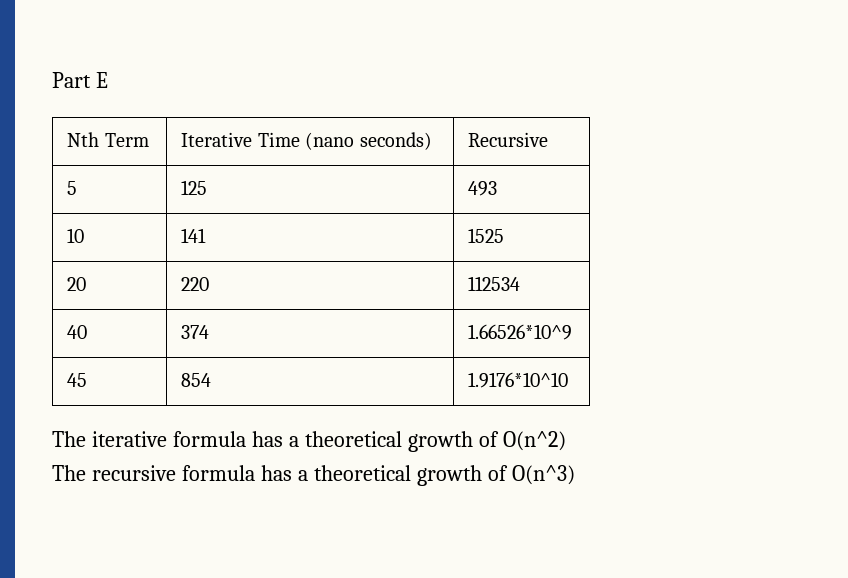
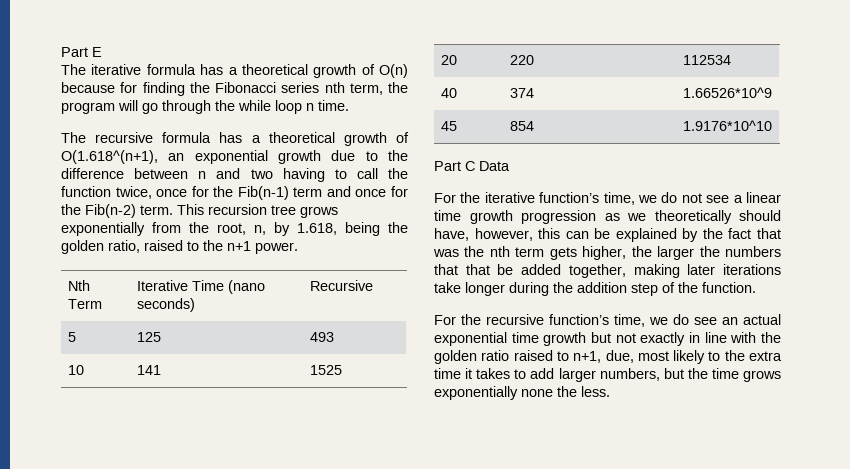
(108, 80) none -> [61,64,408,78] [61,82,408,96] [61,100,349,114] [61,132,409,146] [61,150,408,164] [61,168,408,182] [61,186,408,200] [61,204,338,218] [61,222,408,236] [61,240,298,254] // The iterative formula has a theoretical growth of O(n) because for finding the Fibonacci series nth term, the program will go through the while loop n time. // The recursive formula has a theoretical growth of O(1.618^(n+1), an exponential growth due to the difference between n and two having to call the function twice, once for the Fib(n-1) term and once for the Fib(n-2) term. This recursion tree grows exponentially from the root, n, by 1.618, being the golden ratio, raised to the n+1 power.
[52,431,566,452] [52,465,575,486] The iterative formula has a theoretical growth of O(n^2) // The recursive formula has a theoretical growth of O(n^3) -> [434,161,510,171] [434,192,781,205] [434,210,781,224] [434,228,781,242] [433,246,781,260] [434,264,781,278] [434,282,756,296] [434,314,781,327] [434,332,781,346] [434,350,782,364] [434,368,781,382] [434,386,610,400] Part C Data // For the iterative function’s time, we do not see a linear time growth progression as we theoretically should have, however, this can be explained by the fact that was the nth term gets higher, the larger the numbers that that be added together, making later iterations take longer during the addition step of the function. // For the recursive function’s time, we do see an actual exponential time growth but not exactly in line with the golden ratio raised to n+1, due, most likely to the extra time it takes to add larger numbers, but the time grows exponentially none the less.

